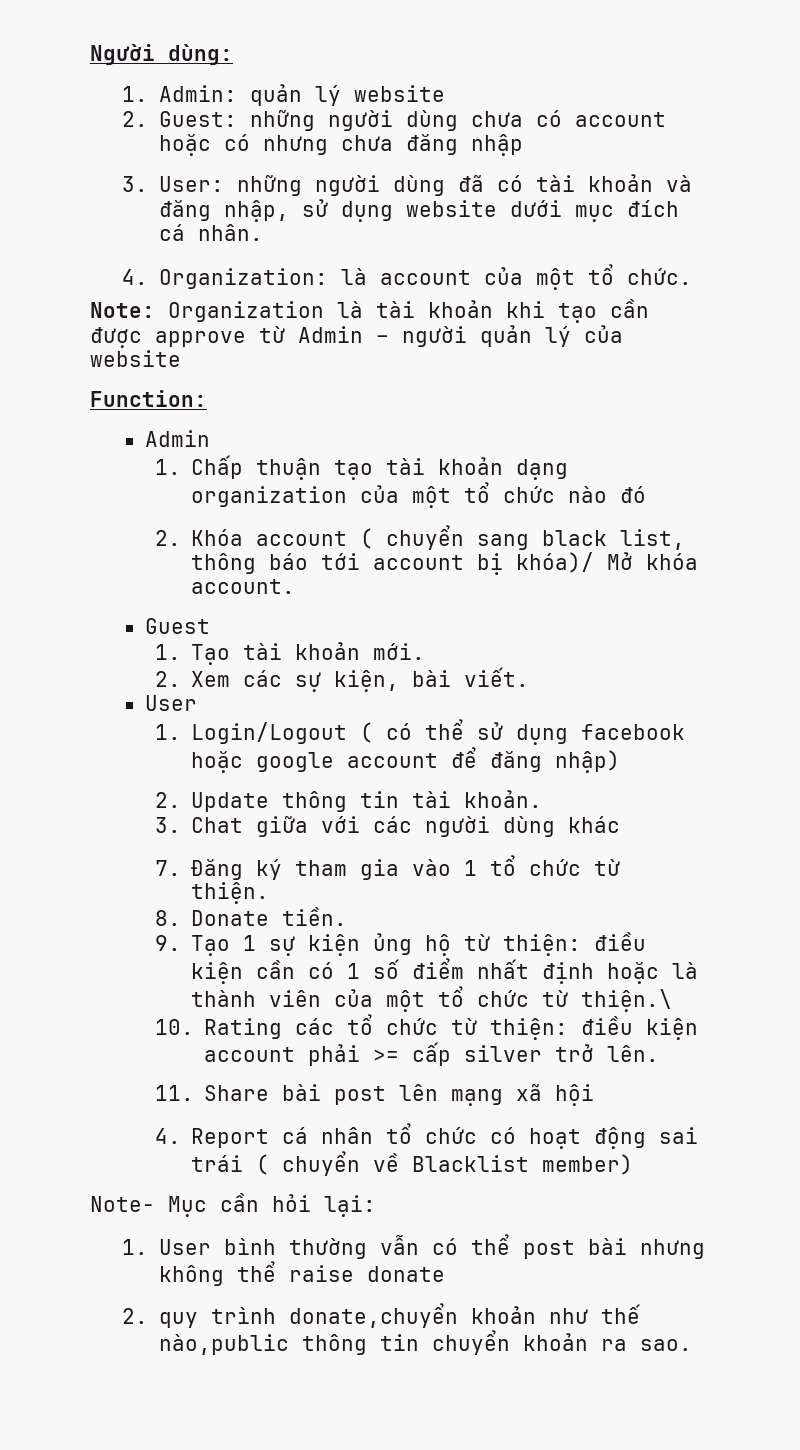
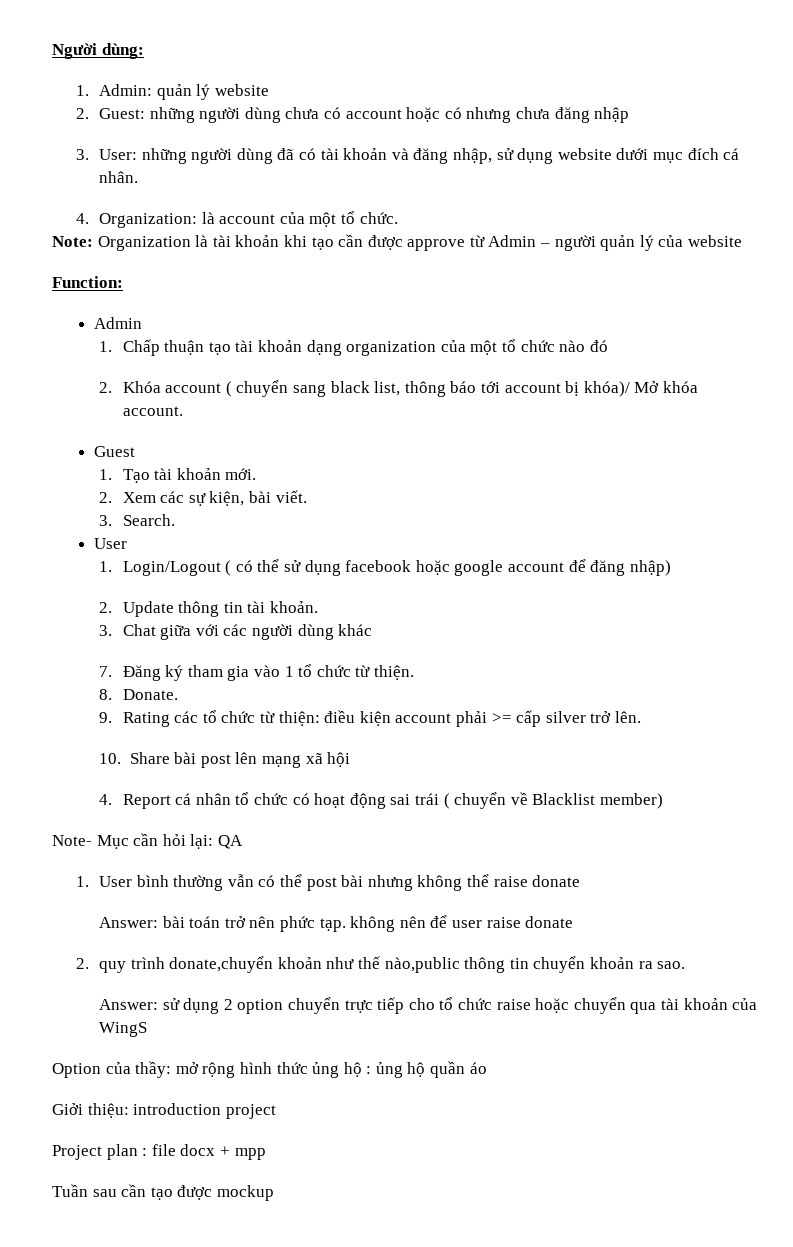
(529, 677) none -> [99,514,175,526] // 3. Search.
[190,907,347,926] [154,932,646,956] [190,958,698,984] [190,986,672,1012] [154,1019,194,1035] Donate tiền. // 9. Tạo 1 sự kiện ủng hộ từ thiện: điều kiện cần có 1 số điểm nhất định hoặc là thành viên của một tổ chức từ thiện.\ // 10. -> [122,689,178,700] [99,712,113,723] Donate. // 9.
[154,1085,194,1101] 11. -> [99,753,122,764] 10.
(376, 1206) none -> [217,835,243,849] QA
(445, 1274) none -> [99,915,574,932] // Answer: bài toán trở nên phức tạp. không nên để user raise donate
(692, 1345) none -> [99,997,758,1014] [99,1022,148,1037] [52,1061,487,1078] [52,1103,276,1119] [52,1144,266,1160] [52,1184,274,1201] // Answer: sử dụng 2 option chuyển trực tiếp cho tổ chức raise hoặc chuyển qua tài khoản của WingS // Option của thầy: mở rộng hình thức ủng hộ : ủng hộ quần áo // Giởi thiệu: introduction project // Project plan : file docx + mpp // Tuần sau cần tạo được mockup

